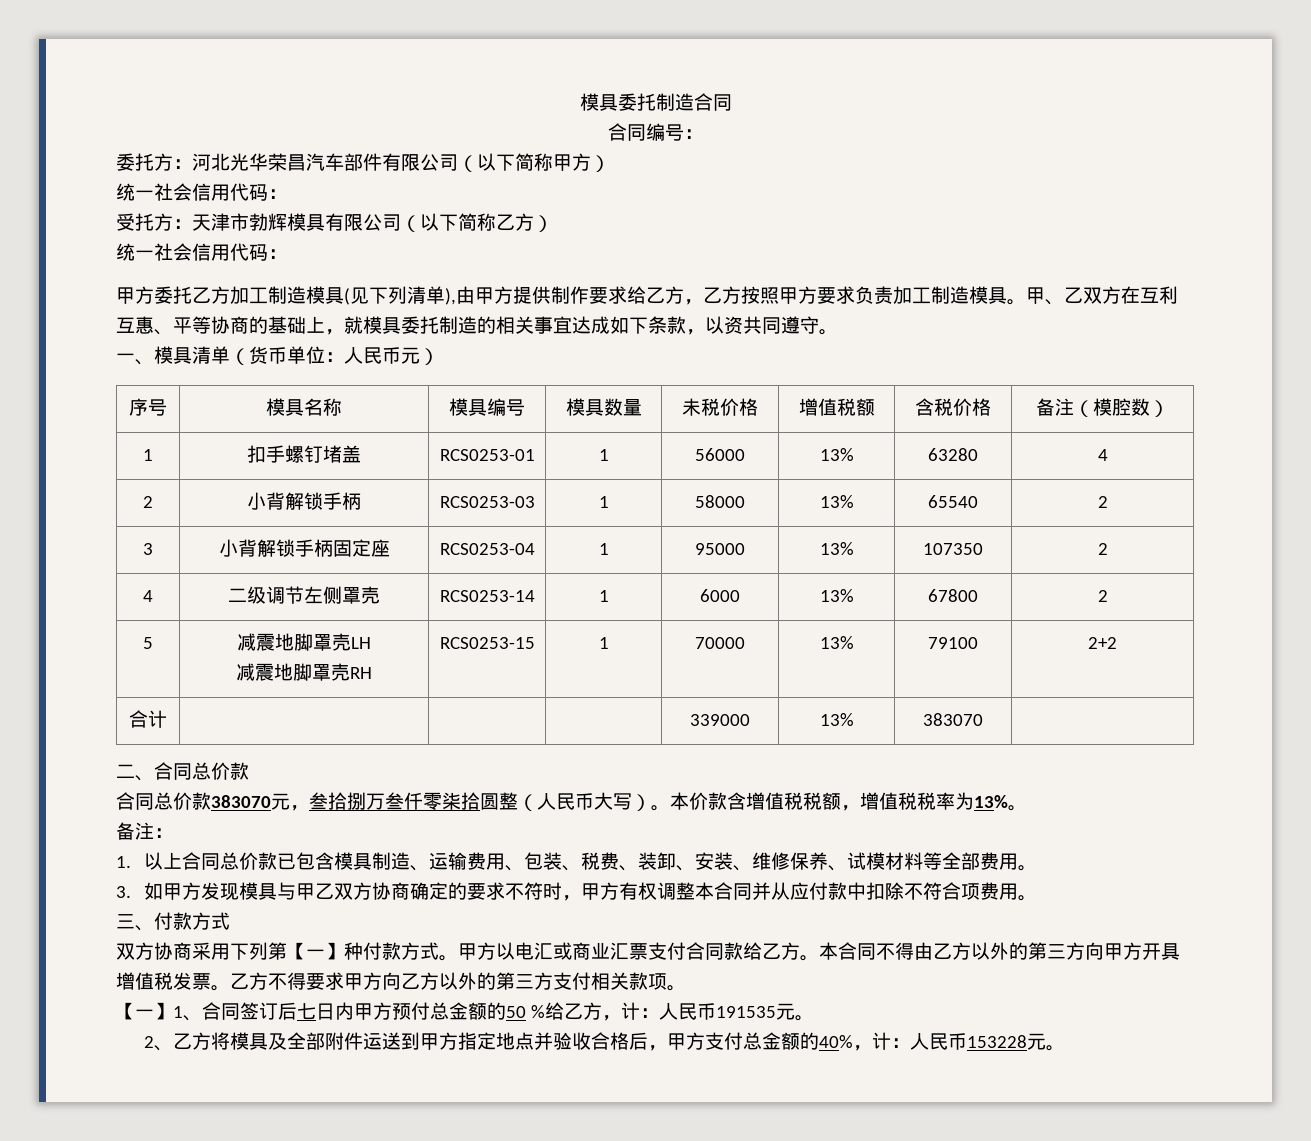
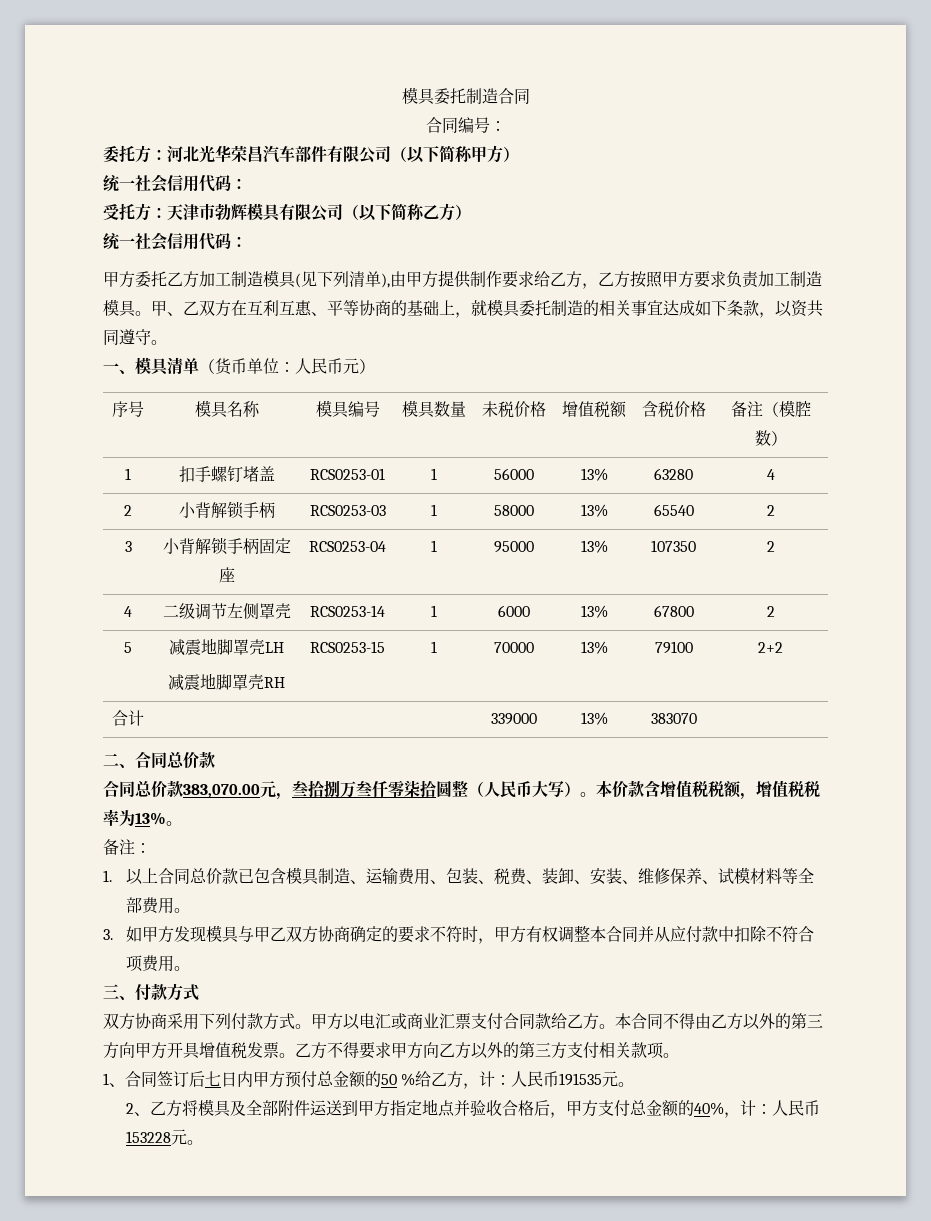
[211,795,271,808] 383070 -> [183,784,260,798] 383,070.00
[268,942,363,960] 第【一】种 -> (231, 1021) none
[116,1002,173,1020] 【一】 -> (679, 1055) none

